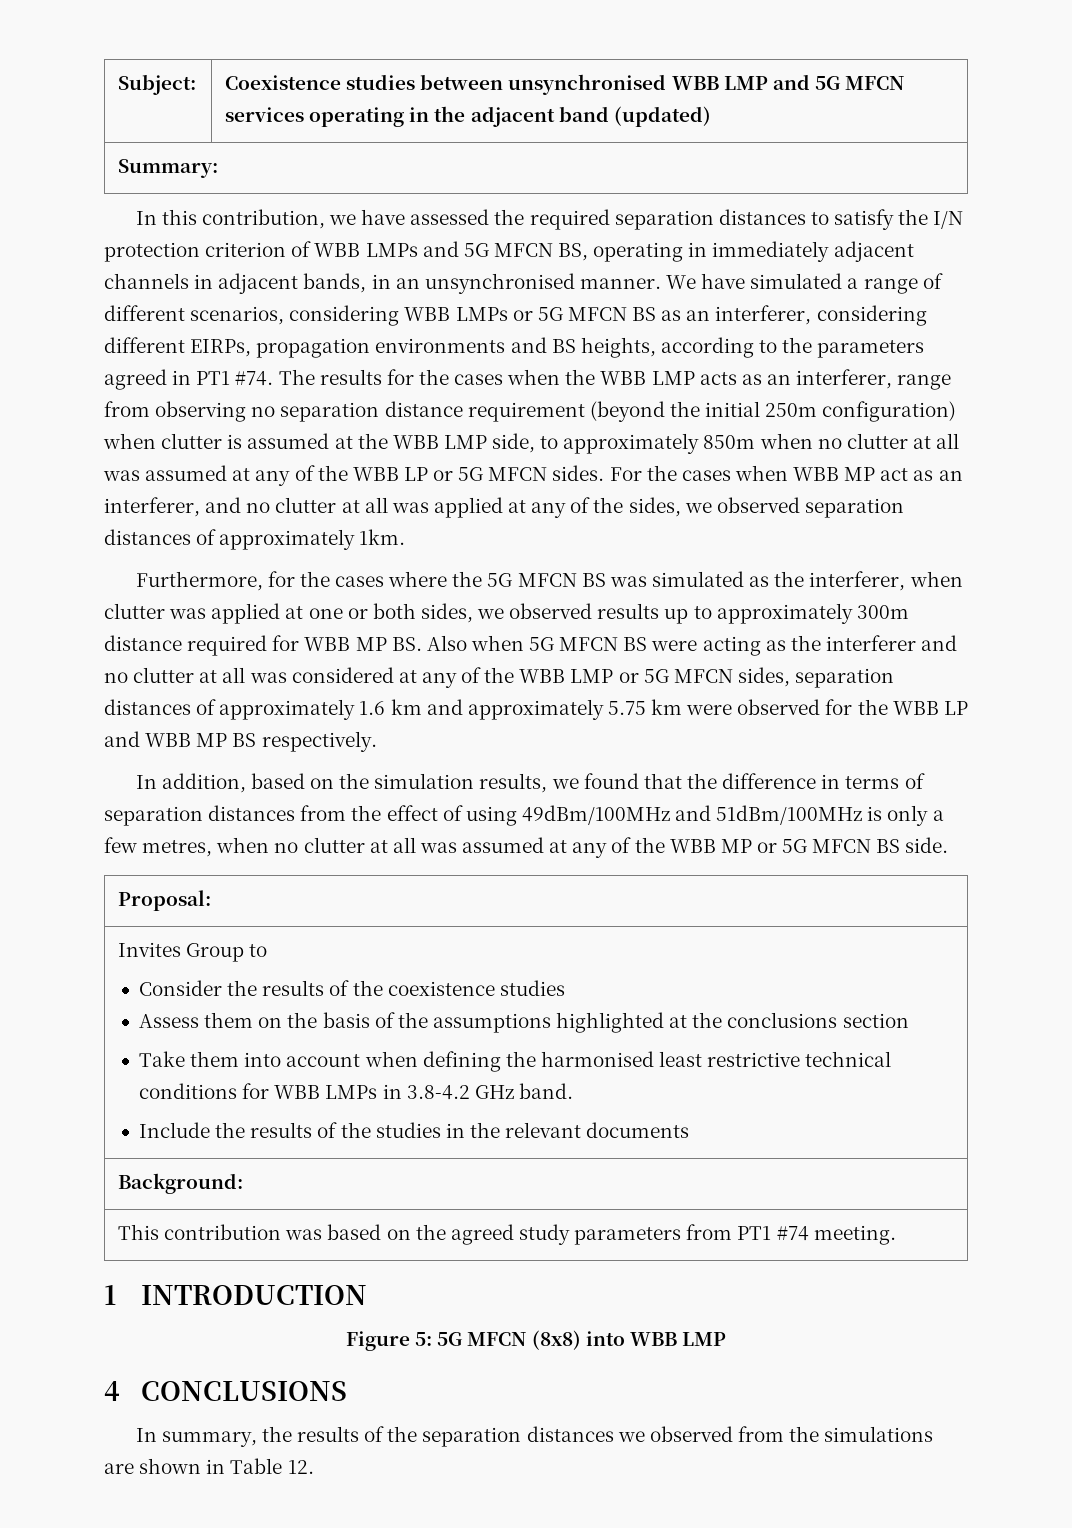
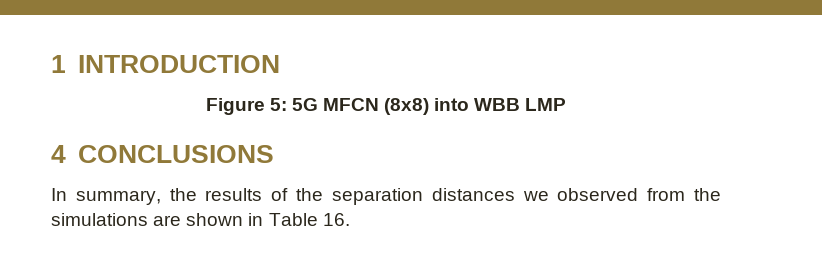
[118,74,197,95] [225,74,905,95] [225,106,711,127] [118,159,219,178] [135,209,964,230] [104,241,914,262] [104,273,943,294] [104,305,927,326] [104,337,925,358] [104,369,952,390] [104,401,957,422] [103,433,960,454] [103,465,963,486] [104,497,904,518] [104,529,406,550] [135,571,963,591] [104,603,909,624] [104,635,958,656] [104,667,895,688] [104,699,968,720] [104,731,377,752] [135,773,925,793] [104,805,944,826] [104,837,949,858] [118,890,212,911] [118,942,268,962] [138,980,565,996] [138,1012,909,1033] [138,1051,892,1072] [138,1083,573,1100] [138,1122,690,1138] [118,1173,244,1194] [118,1224,896,1245] Subject: | Coexistence studies between unsynchronised WBB LMP and 5G MFCN services operating in the adjacent band (updated) // Summary: // In this contribution, we have assessed the required separation distances to satisfy the I/N protection criterion of WBB LMPs and 5G MFCN BS, operating in immediately adjacent channels in adjacent bands, in an unsynchronised manner. We have simulated a range of different scenarios, considering WBB LMPs or 5G MFCN BS as an interferer, considering different EIRPs, propagation environments and BS heights, according to the parameters agreed in PT1 #74. The results for the cases when the WBB LMP acts as an interferer, range from observing no separation distance requirement (beyond the initial 250m configuration) when clutter is assumed at the WBB LMP side, to approximately 850m when no clutter at all was assumed at any of the WBB LP or 5G MFCN sides. For the cases when WBB MP act as an interferer, and no clutter at all was applied at any of the sides, we observed separation distances of approximately 1km. // Furthermore, for the cases where the 5G MFCN BS was simulated as the interferer, when clutter was applied at one or both sides, we observed results up to approximately 300m distance required for WBB MP BS. Also when 5G MFCN BS were acting as the interferer and no clutter at all was considered at any of the WBB LMP or 5G MFCN sides, separation distances of approximately 1.6 km and approximately 5.75 km were observed for the WBB LP and WBB MP BS respectively. // In addition, based on the simulation results, we found that the difference in terms of separation distances from the effect of using 49dBm/100MHz and 51dBm/100MHz is only a few metres, when no clutter at all was assumed at any of the WBB MP or 5G MFCN BS side. // Proposal: // Invites Group to // Consider the results of the coexistence studies // Assess them on the basis of the assumptions highlighted at the conclusions section // Take them into account when defining the harmonised least restrictive technical conditions for WBB LMPs in 3.8-4.2 GHz band. // Include the results of the studies in the relevant documents // Background: // This contribution was based on the agreed study parameters from PT1 #74 meeting. // -> (51, 64) none
[287,1460,314,1474] 12. -> [322,213,350,226] 16.

